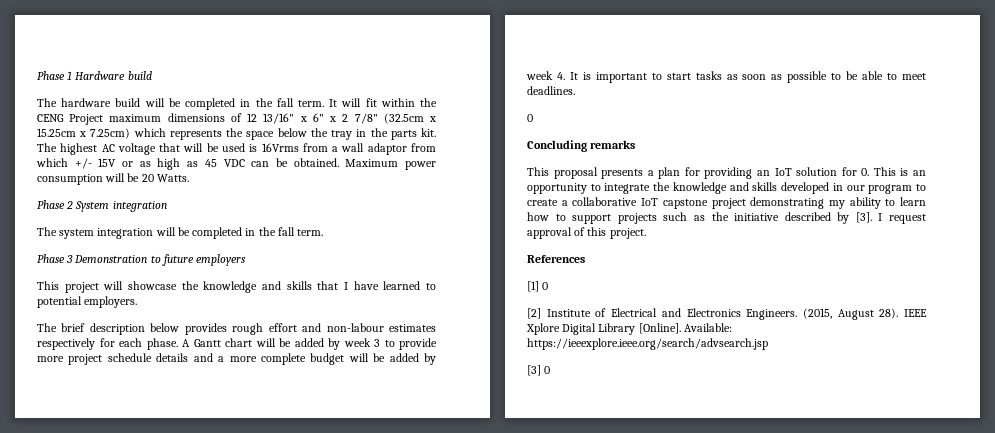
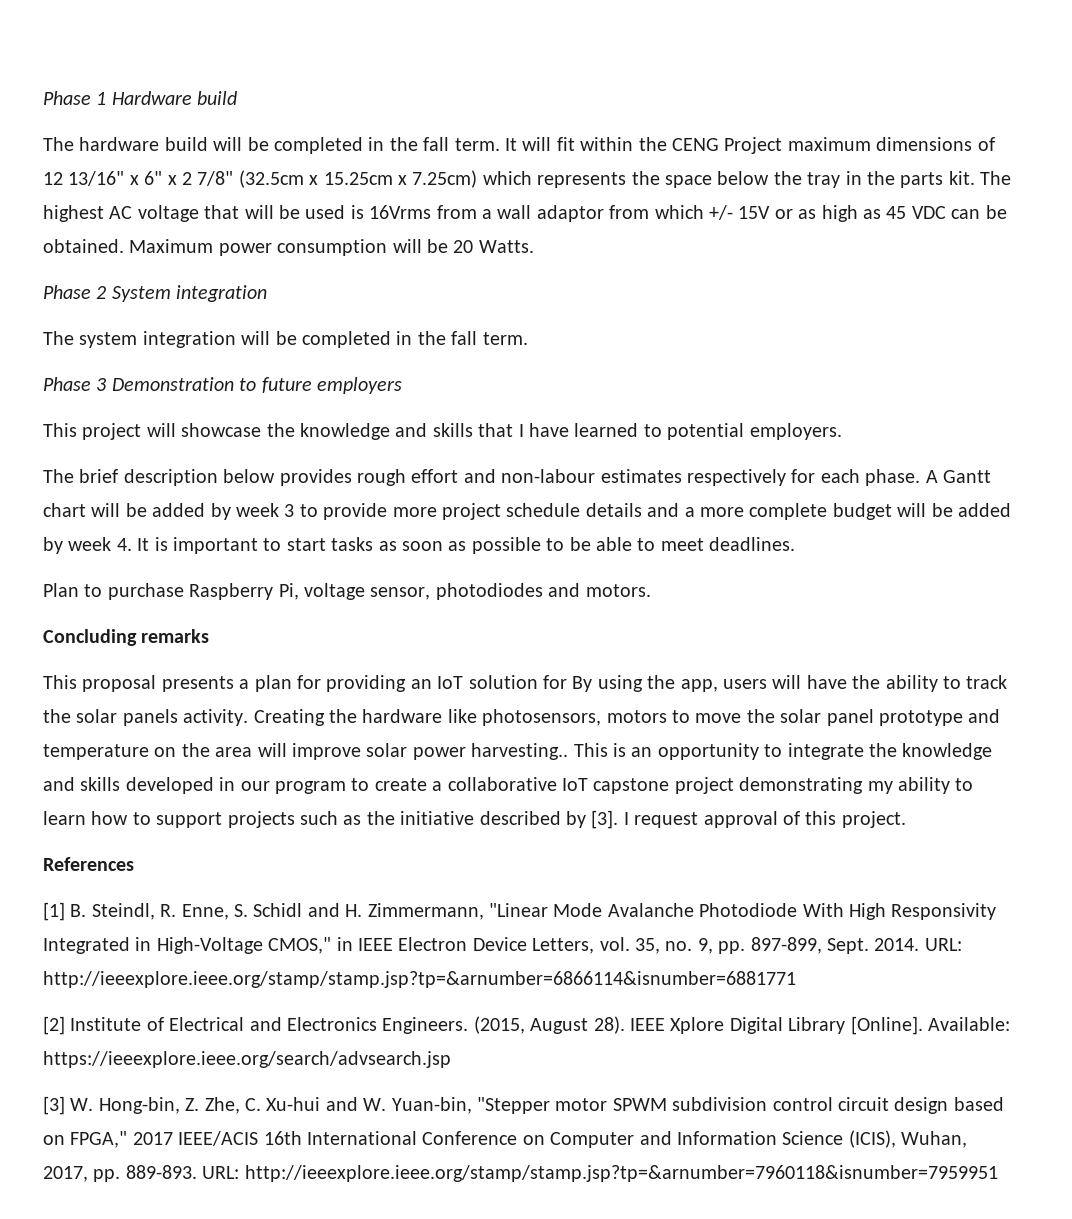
[527,114,533,122] 0 -> [43,583,651,600] Plan to purchase Raspberry Pi, voltage sensor, photodiodes and motors.
[861,168,870,176] 0. -> [572,675,1008,692] [43,709,1001,726] [43,743,569,760] By using the app, users will have the ability to track the solar panels activity. Creating the hardware like photosensors, motors to move the solar panel prototype and temperature on the area will improve solar power harvesting..
[542,282,549,290] 0 -> [70,903,997,920] [43,937,962,954] [43,971,796,988] B. Steindl, R. Enne, S. Schidl and H. Zimmermann, "Linear Mode Avalanche Photodiode With High Responsivity Integrated in High-Voltage CMOS," in IEEE Electron Device Letters, vol. 35, no. 9, pp. 897-899, Sept. 2014. URL: http://ieeexplore.ieee.org/stamp/stamp.jsp?tp=&arnumber=6866114&isnumber=6881771
[544,366,551,374] 0 -> [70,1097,1004,1114] [43,1130,968,1148] [43,1165,998,1182] W. Hong-bin, Z. Zhe, C. Xu-hui and W. Yuan-bin, "Stepper motor SPWM subdivision control circuit design based on FPGA," 2017 IEEE/ACIS 16th International Conference on Computer and Information Science (ICIS), Wuhan, 2017, pp. 889-893. URL: http://ieeexplore.ieee.org/stamp/stamp.jsp?tp=&arnumber=7960118&isnumber=7959951

